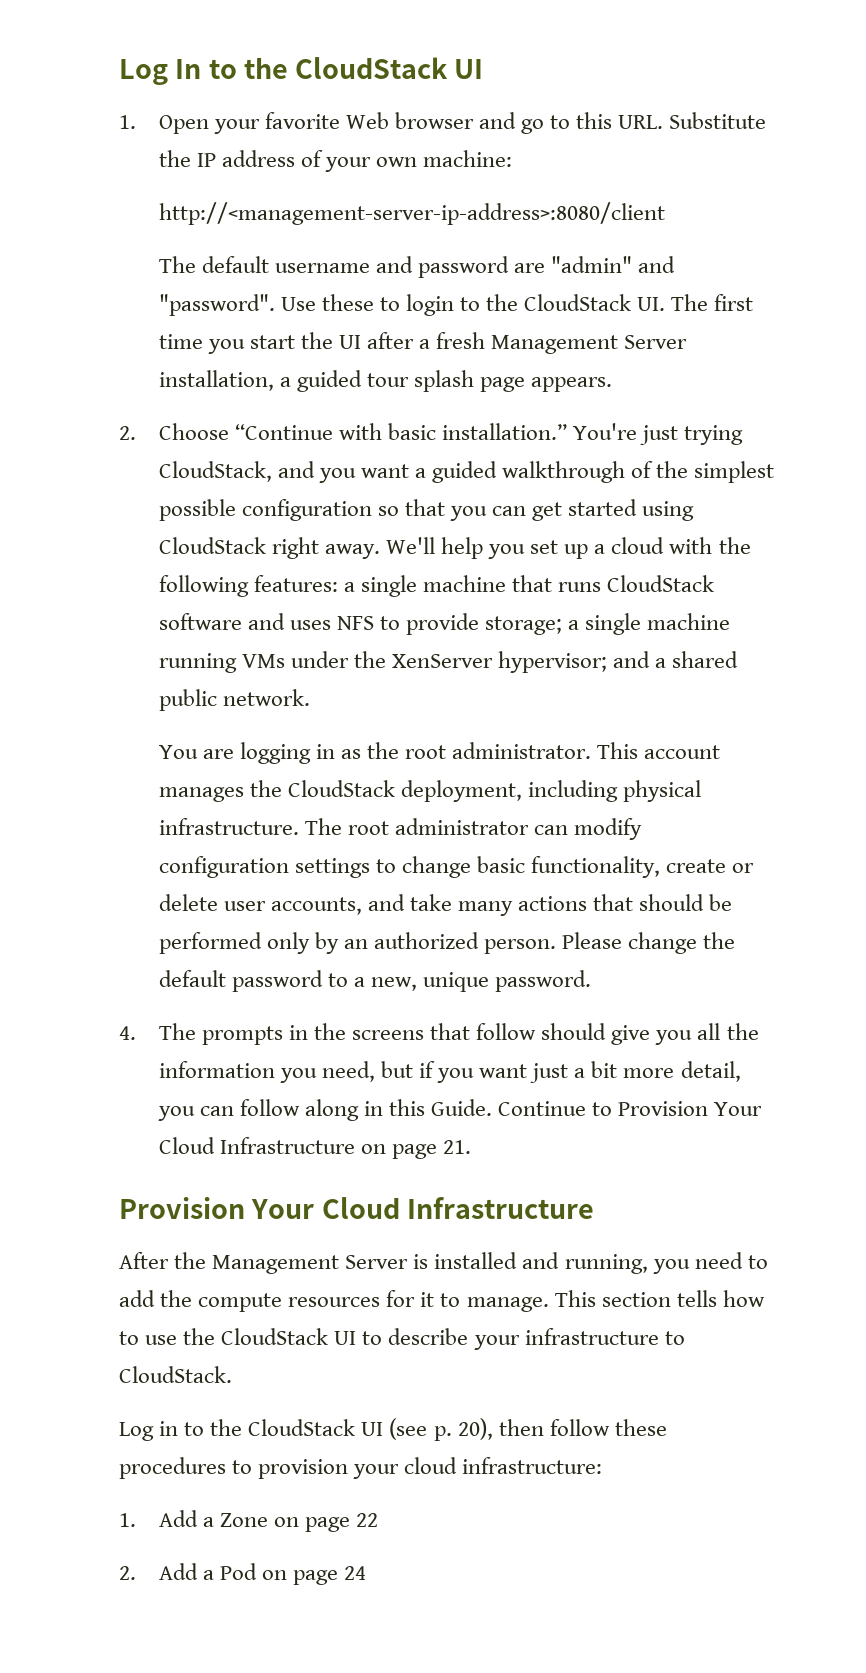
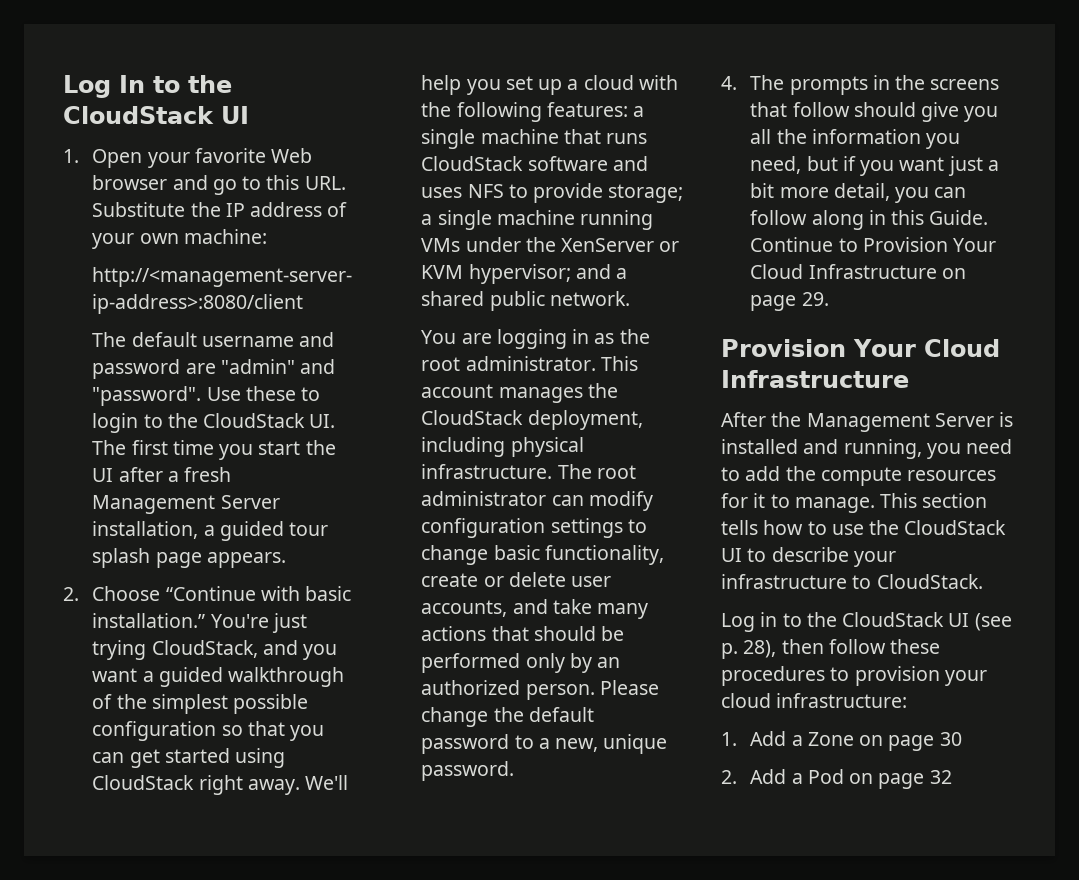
(493, 661) none -> [659,241,680,252] [421,265,464,279] or KVM
[442,1140,471,1154] 21. -> [801,292,829,306] 29.
[457,1418,493,1440] 20), -> [743,640,777,658] 28),
[356,1513,379,1527] 22 -> [939,732,962,746] 30
[344,1566,367,1580] 24 -> [929,770,952,784] 32

